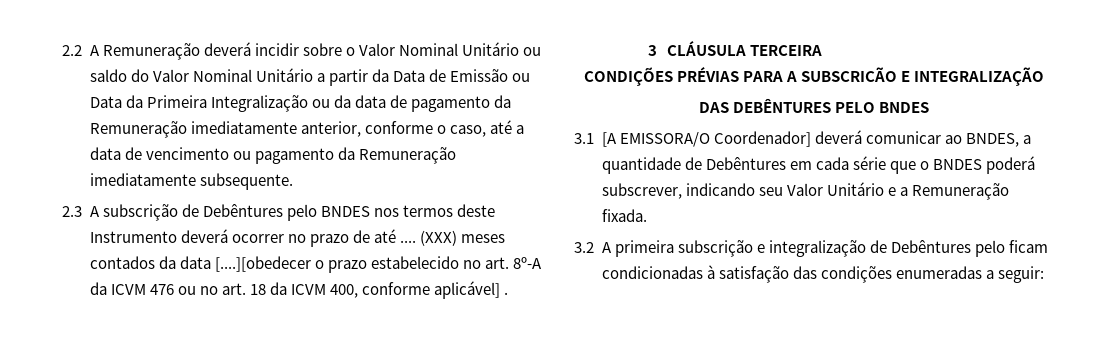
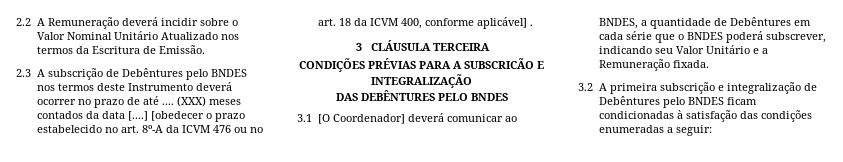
[522,47,541,56] [89,68,531,86] [89,95,511,112] [89,120,524,138] [89,147,456,164] [89,173,293,190] ou saldo do Valor Nominal Unitário a partir da Data de Emissão ou Data da Primeira Integralização ou da data de pagamento da Remuneração imediatamente anterior, conforme o caso, até a data de vencimento ou pagamento da Remuneração imediatamente subsequente. -> [160,32,239,40] [36,45,205,54] Atualizado nos termos da Escritura de Emissão.
[214,256,311,272] [....][obedecer -> [127,111,204,121] [....] [obedecer
[601,132,710,147] [A EMISSORA/O -> [317,114,330,124] [O
(1005, 248) none -> [687,97,724,105] BNDES

